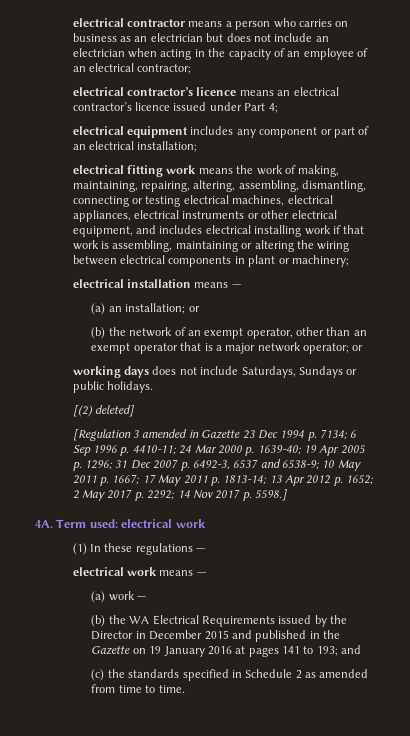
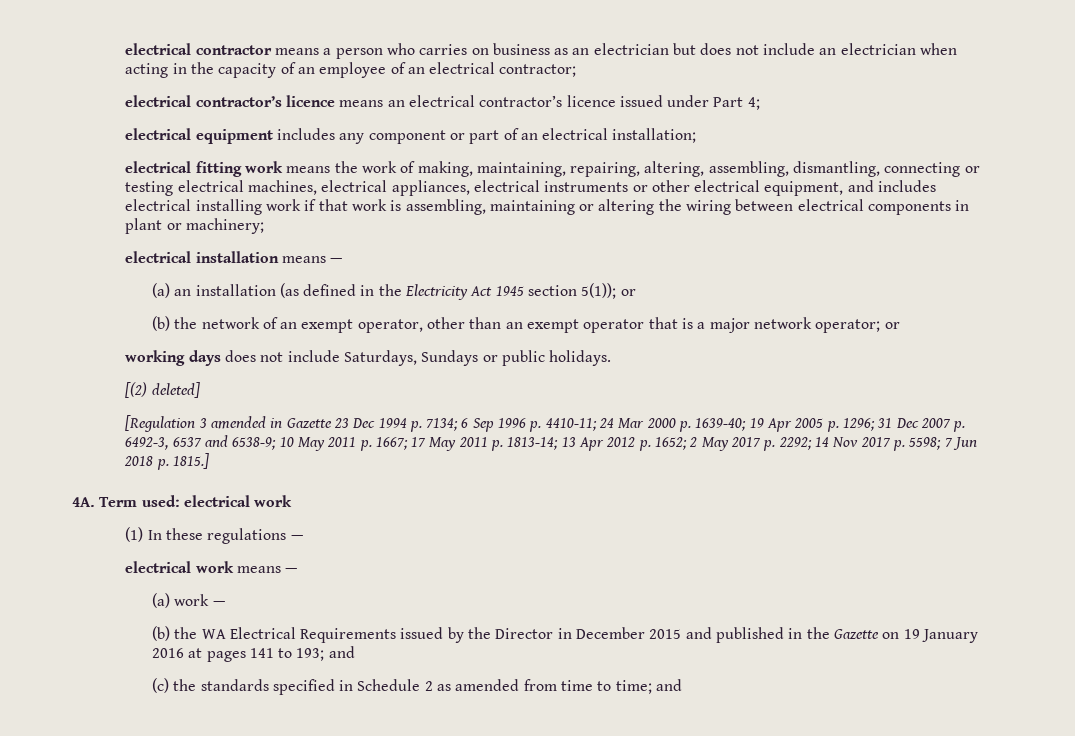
[125,303,186,314] installation; -> [195,283,617,300] installation (as defined in the Electricity Act 1945 section 5(1));
[255,489,288,501] 5598.] -> [908,437,977,450] [124,453,209,470] 5598; 7 Jun 2018 p. 1815.]
[158,685,185,693] time. -> [615,679,683,694] time; and

